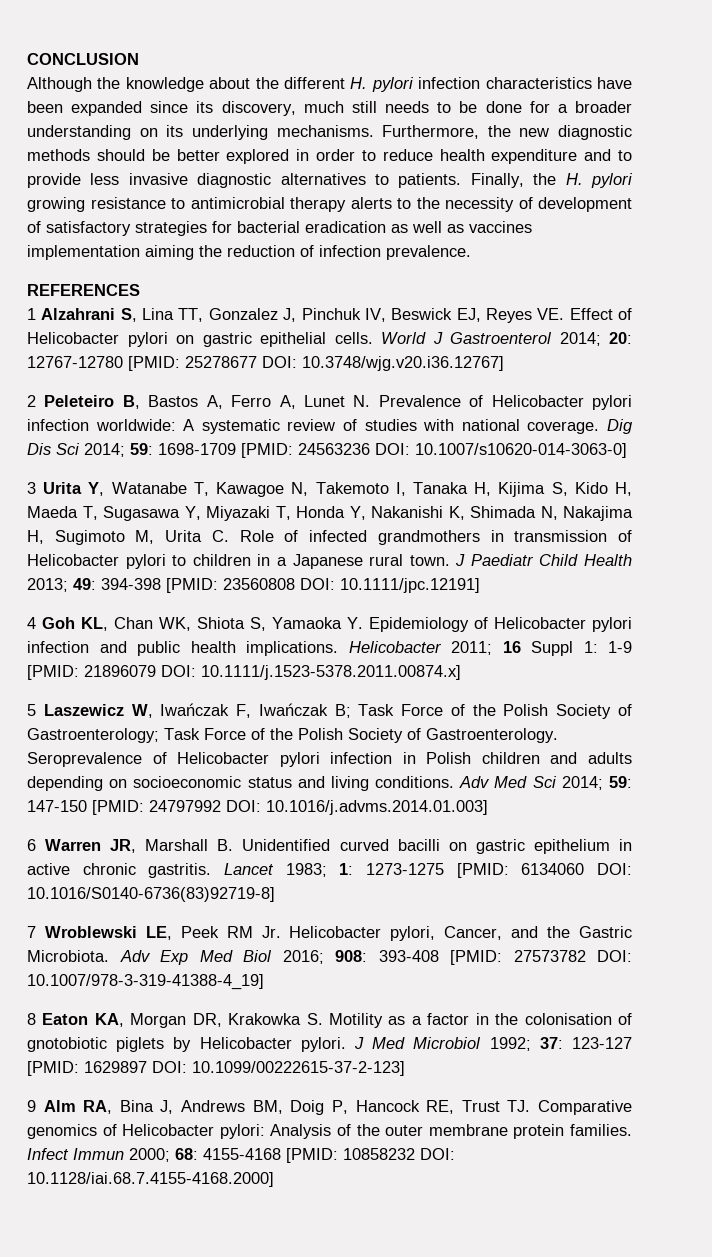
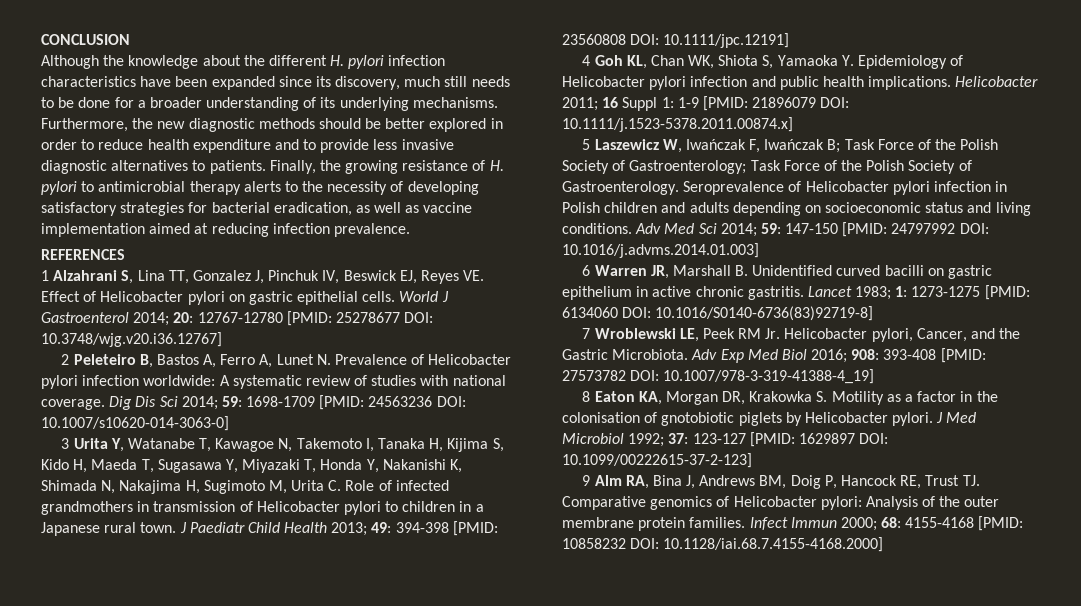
[139,128,158,137] on -> [303,97,317,108] of
[565,173,633,188] [27,197,166,212] H. pylori growing resistance -> [345,160,504,174] [41,181,77,195] growing resistance of H. pylori
[538,197,632,212] [27,221,41,233] development of -> [407,181,479,195] developing
[305,221,386,233] eradication -> [273,202,352,216] eradication,
[469,221,532,233] [27,245,314,260] vaccines implementation aiming the reduction of -> [423,202,473,213] [41,223,269,237] vaccine implementation aimed at reducing

